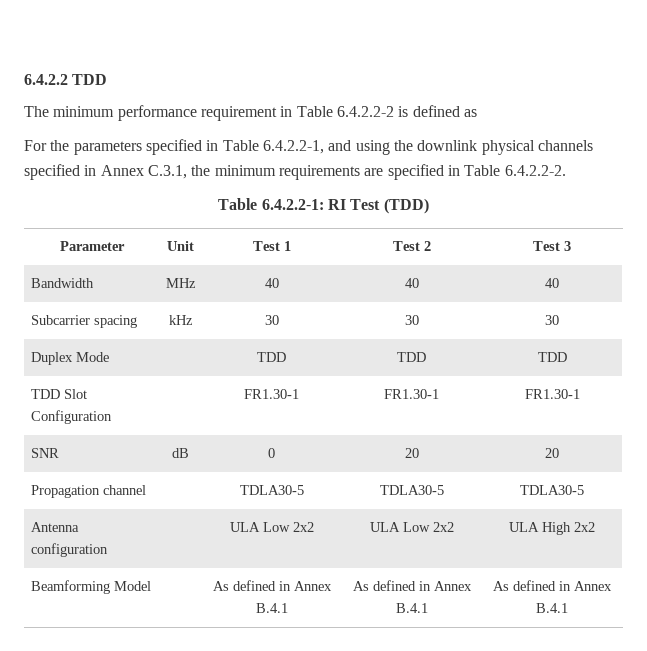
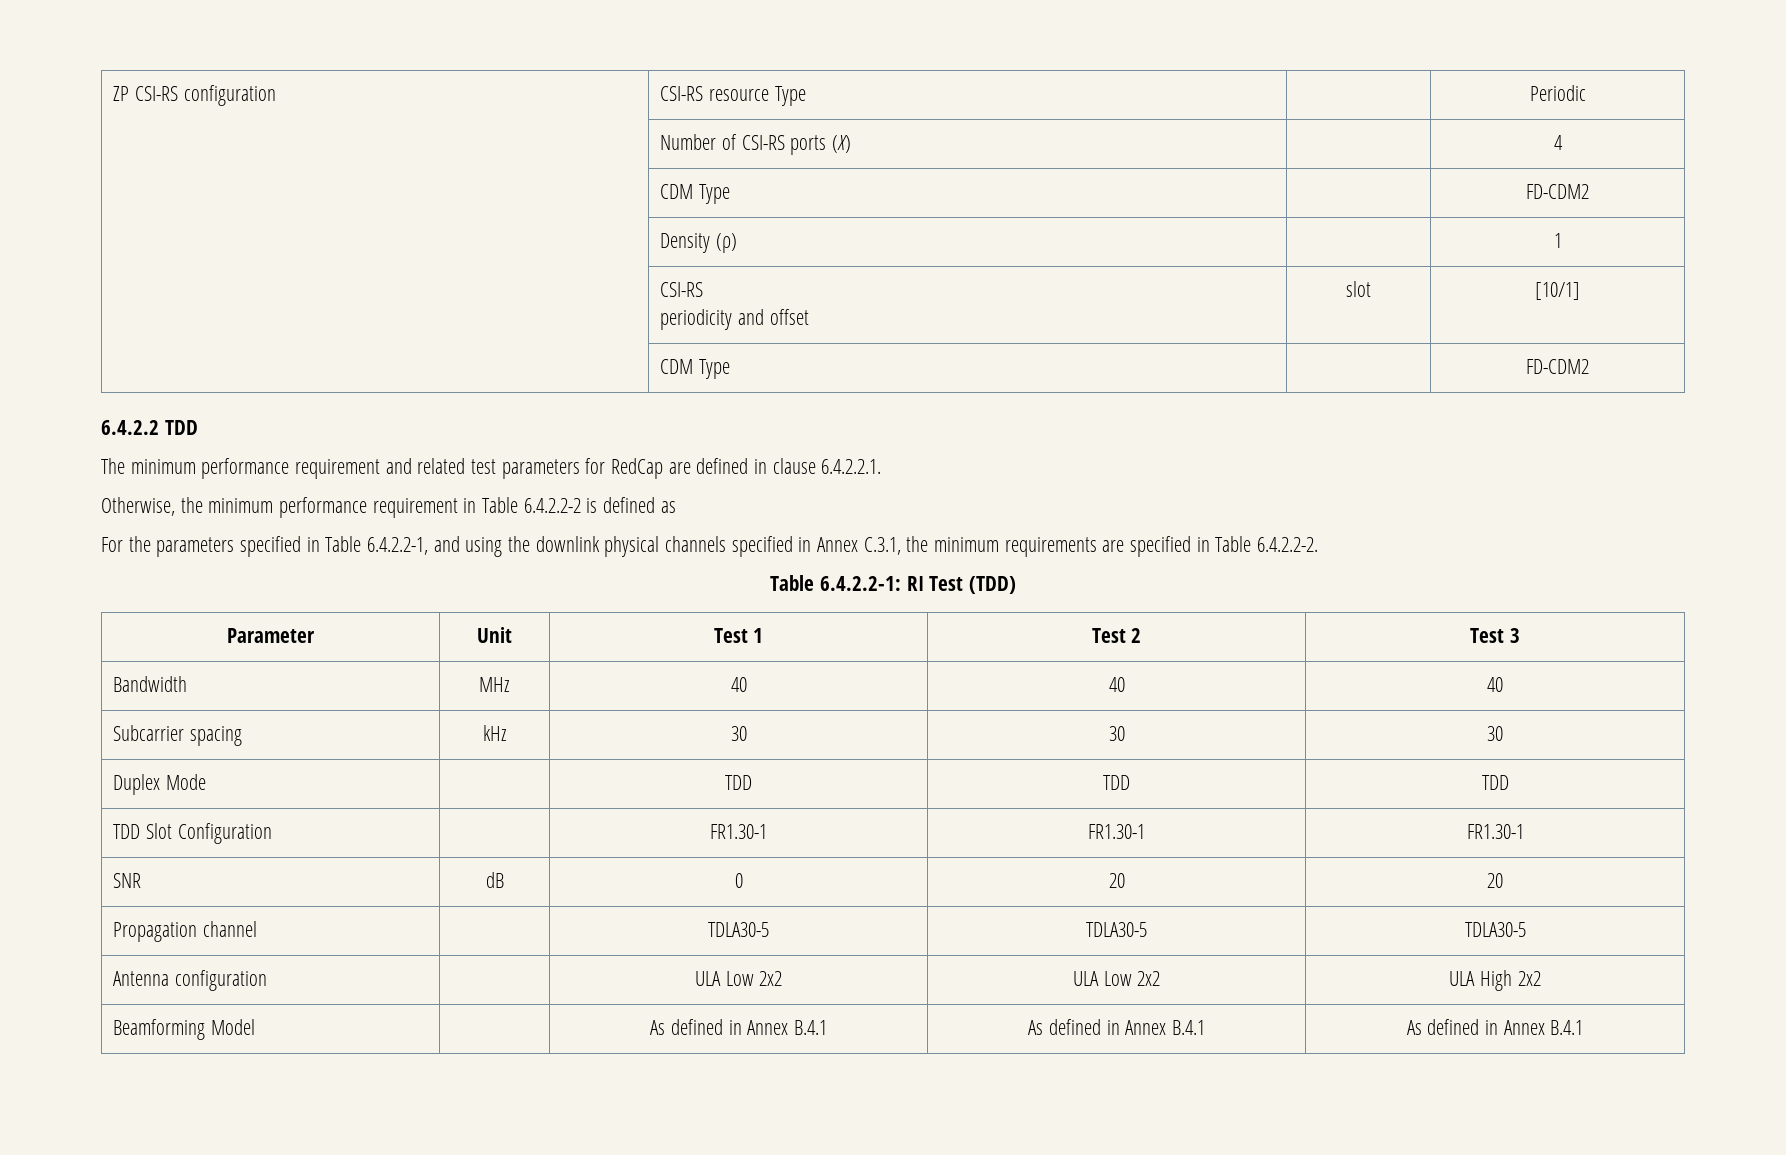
(24, 79) none -> [113,85,276,106] [660,86,806,106] [1529,85,1586,101] [660,134,851,155] [1553,135,1563,150] [660,184,730,204] [1526,184,1589,199] [660,233,737,253] [1553,233,1562,248] [660,282,704,297] [660,309,809,330] [1346,281,1371,297] [1535,282,1580,300] [660,359,730,379] [1526,359,1589,374] ZP CSI-RS configuration | CSI-RS resource Type | | Periodic // | Number of CSI-RS ports (X) | | 4 // | CDM Type | | FD-CDM2 // | Density (ρ) | | 1 // | CSI-RS // periodicity and offset | slot | [10/1] // | CDM Type | | FD-CDM2 //
(277, 113) none -> [385,458,882,479] [101,497,458,518] and related test parameters for RedCap are defined in clause 6.4.2.2.1. // Otherwise, the minimum performance requirement

